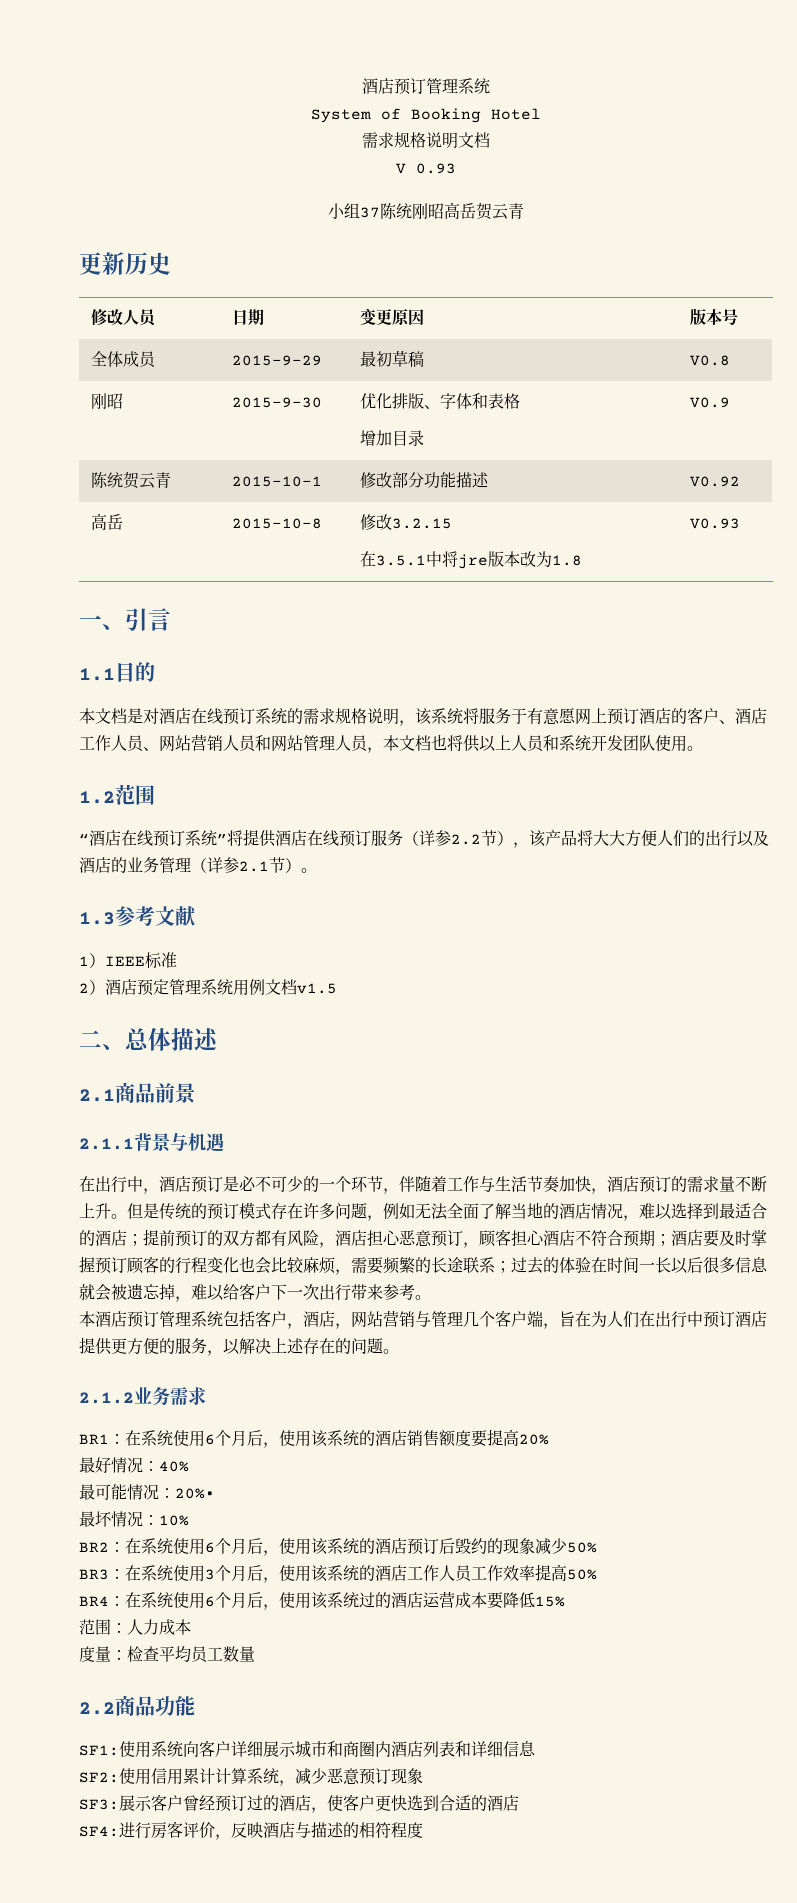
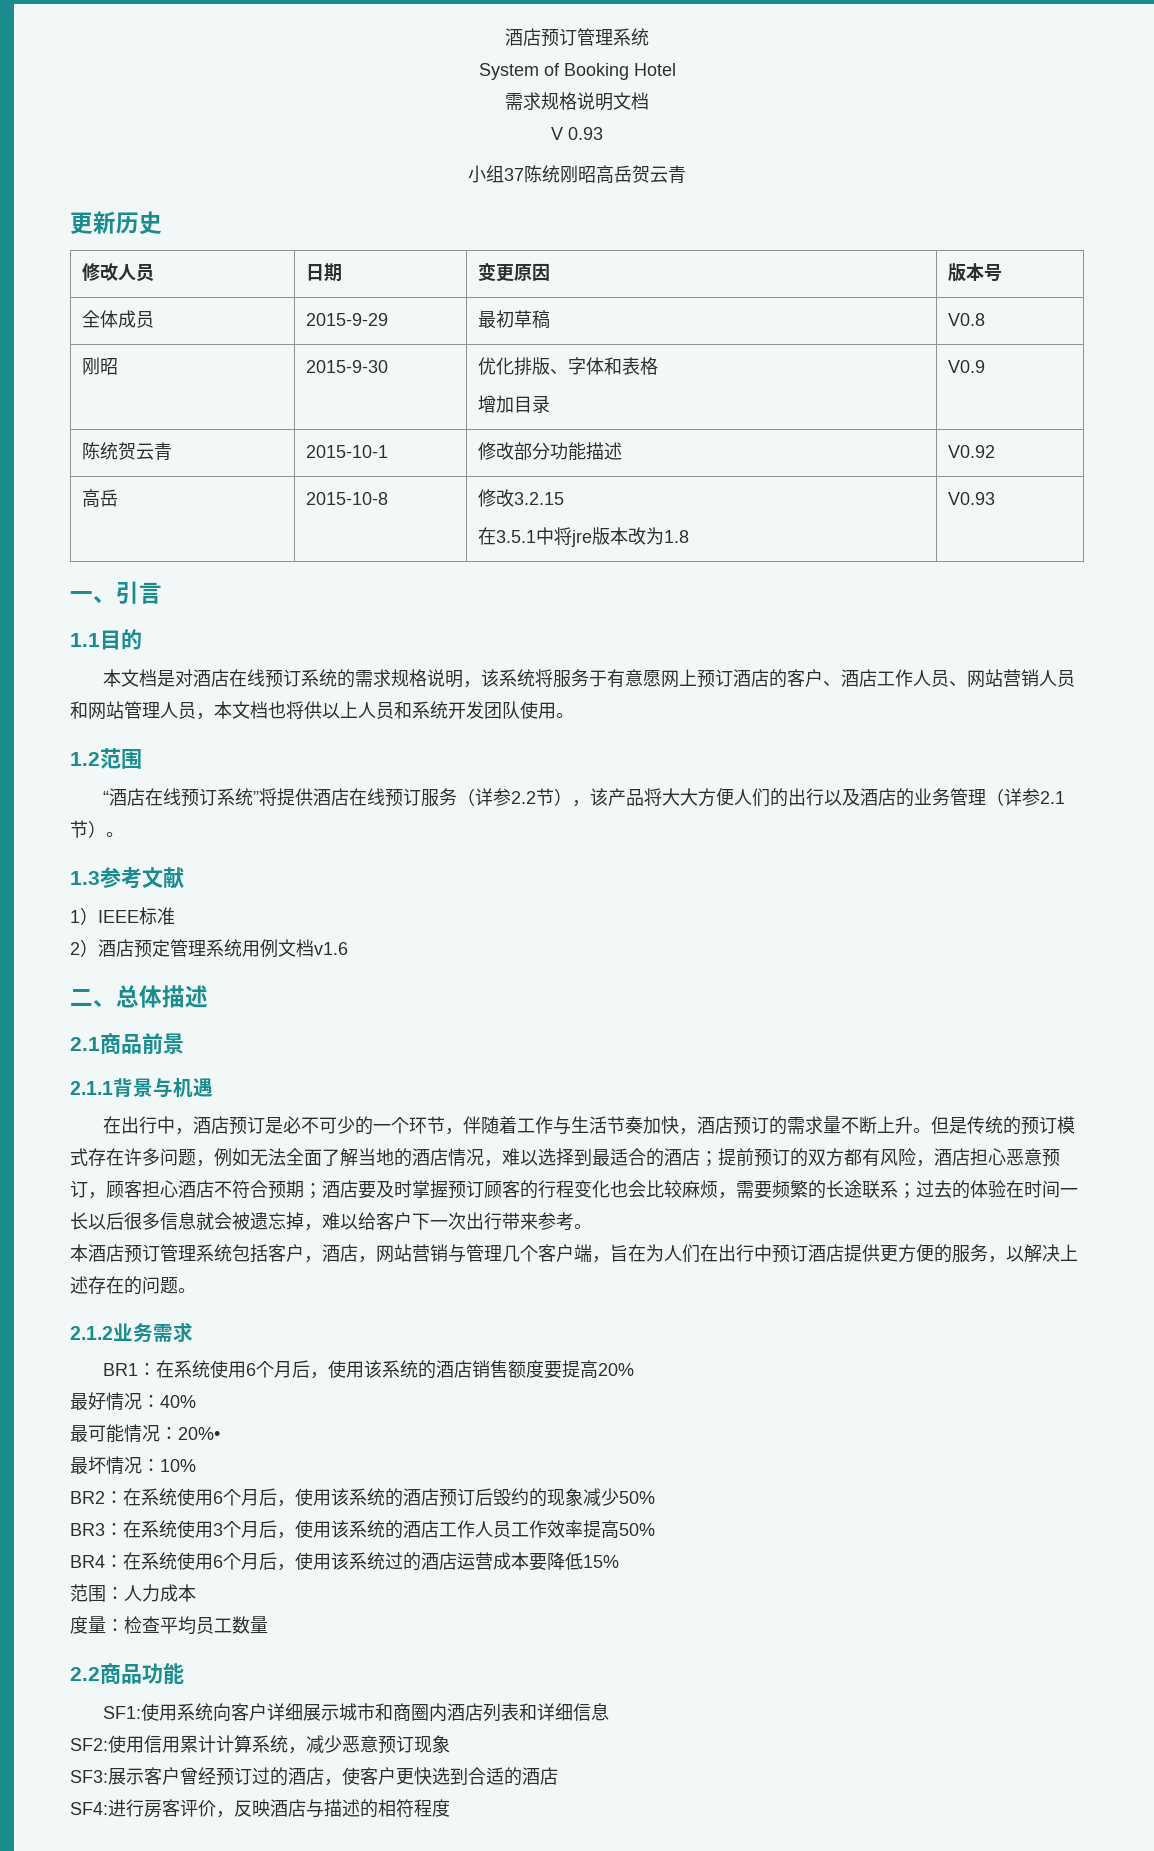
[297,983,337,994] v1.5 -> [314,942,348,955] v1.6

